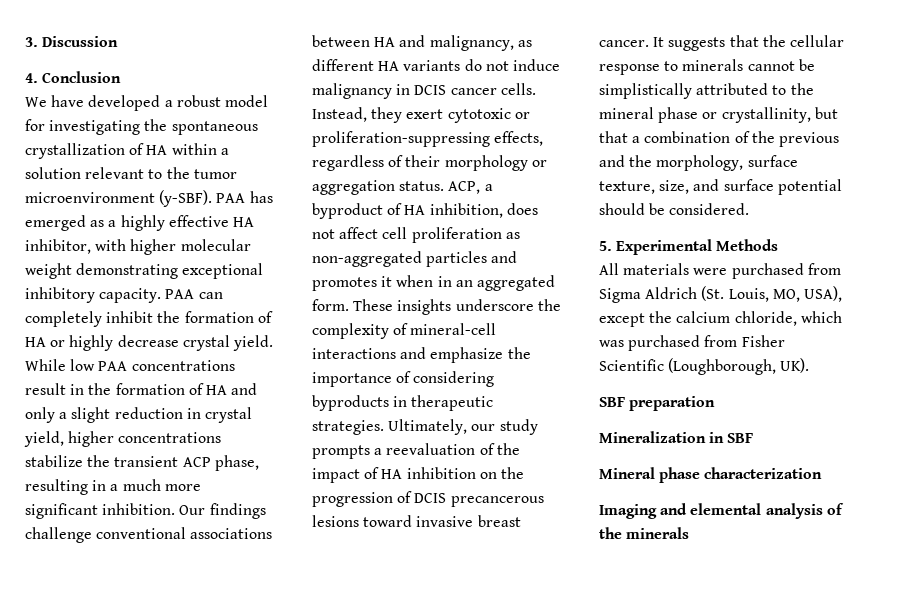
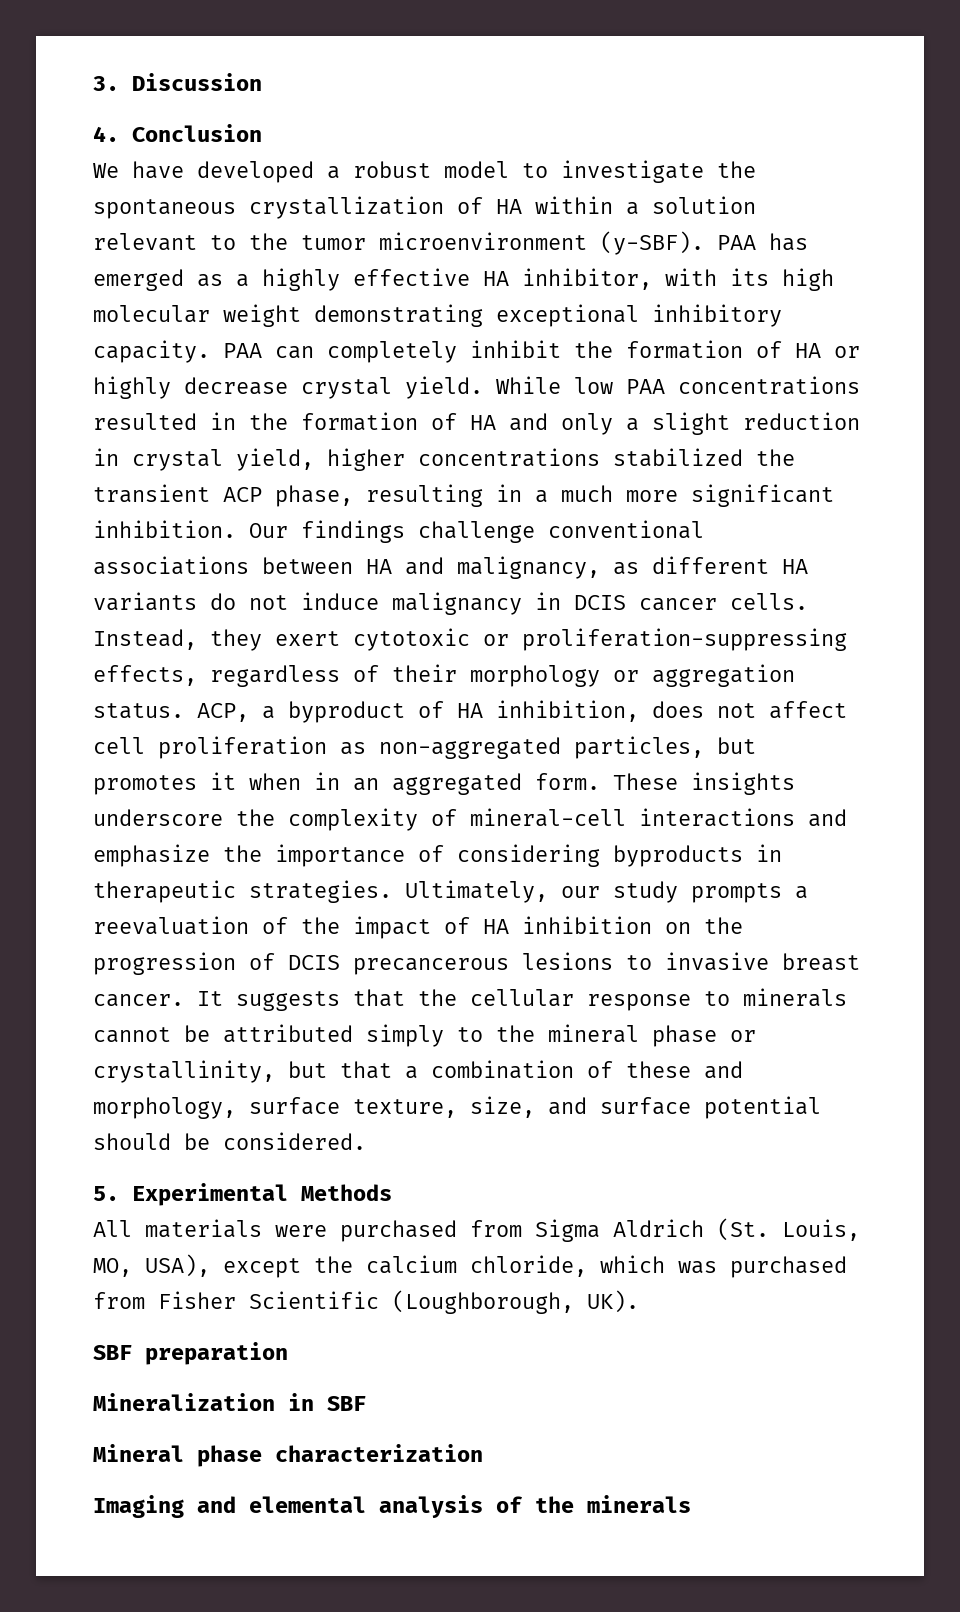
[25,119,141,135] for investigating -> [522,160,704,183] to investigate
[130,239,177,255] higher -> [730,268,834,291] its high
[25,383,66,395] result -> [93,413,197,430] resulted
[25,455,83,467] stabilize -> [613,448,743,467] stabilized
[426,251,518,267] particles and -> [574,736,756,759] particles, but
[363,515,413,527] toward -> [626,955,652,970] to
[599,83,769,99] simplistically attributed -> [223,1024,444,1047] attributed simply
[751,131,839,147] [599,155,653,167] the previous and the -> [626,1061,743,1079] these and

